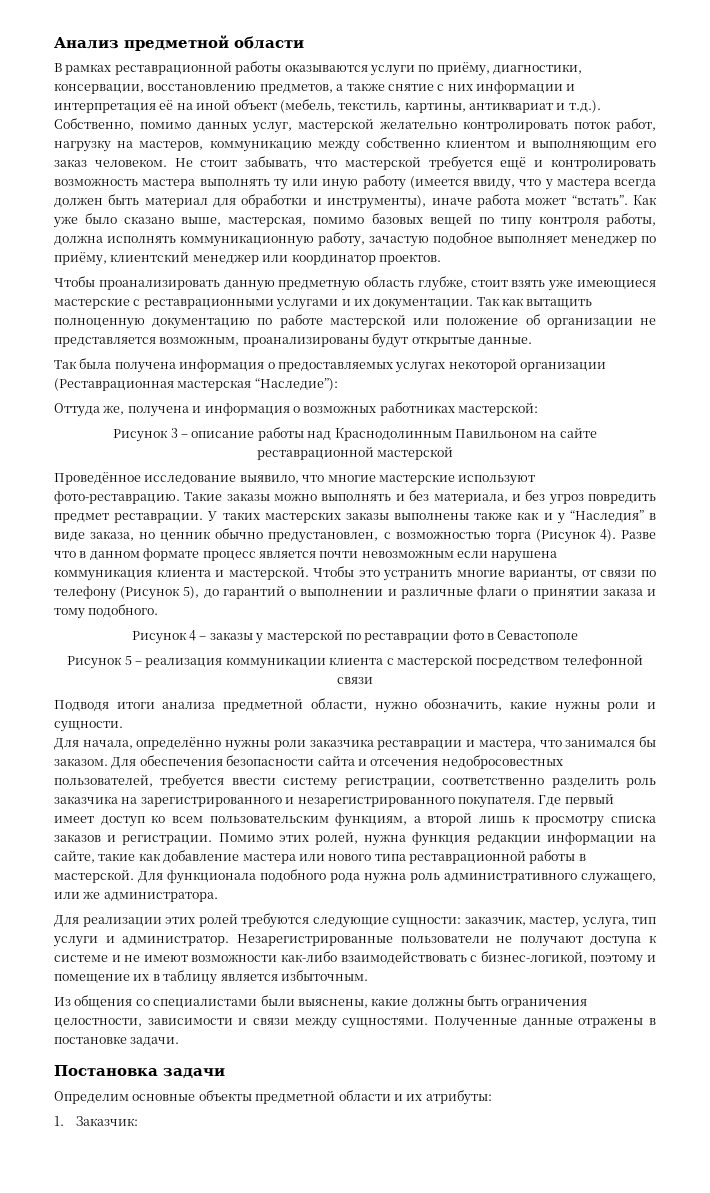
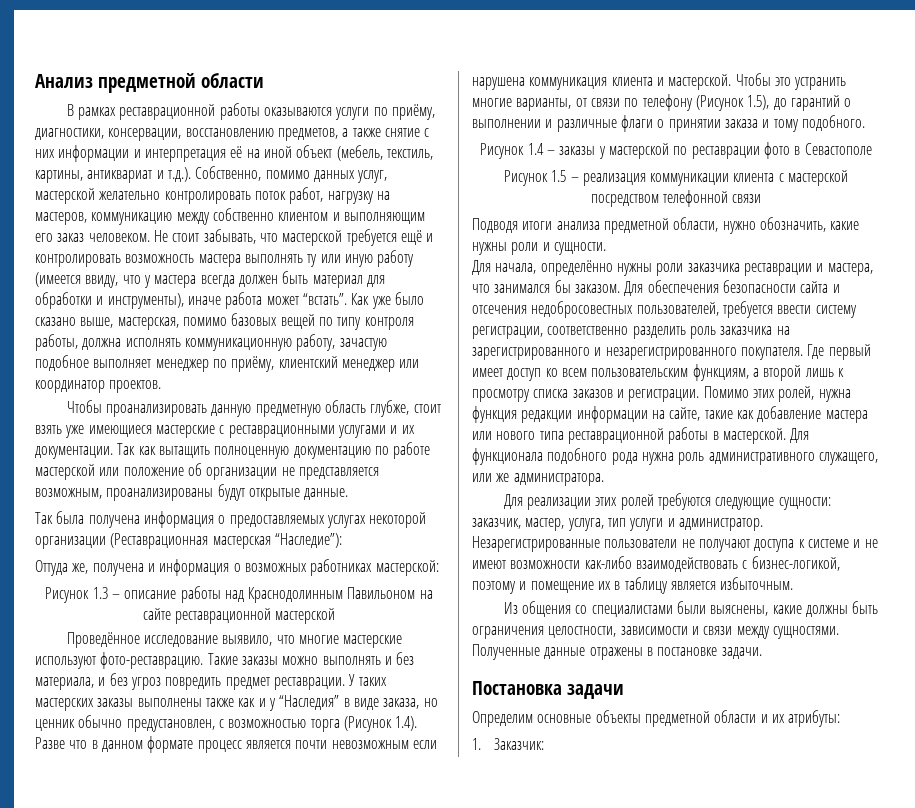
[170,428,178,438] 3 -> [92,587,108,599] 1.3
[599,529,616,542] 4). -> [395,716,418,731] 1.4).
[183,586,200,599] 5), -> [747,95,770,110] 1.5),
[189,630,196,641] 4 -> [527,143,544,155] 1.4
[124,656,132,665] 5 -> [551,170,567,182] 1.5

